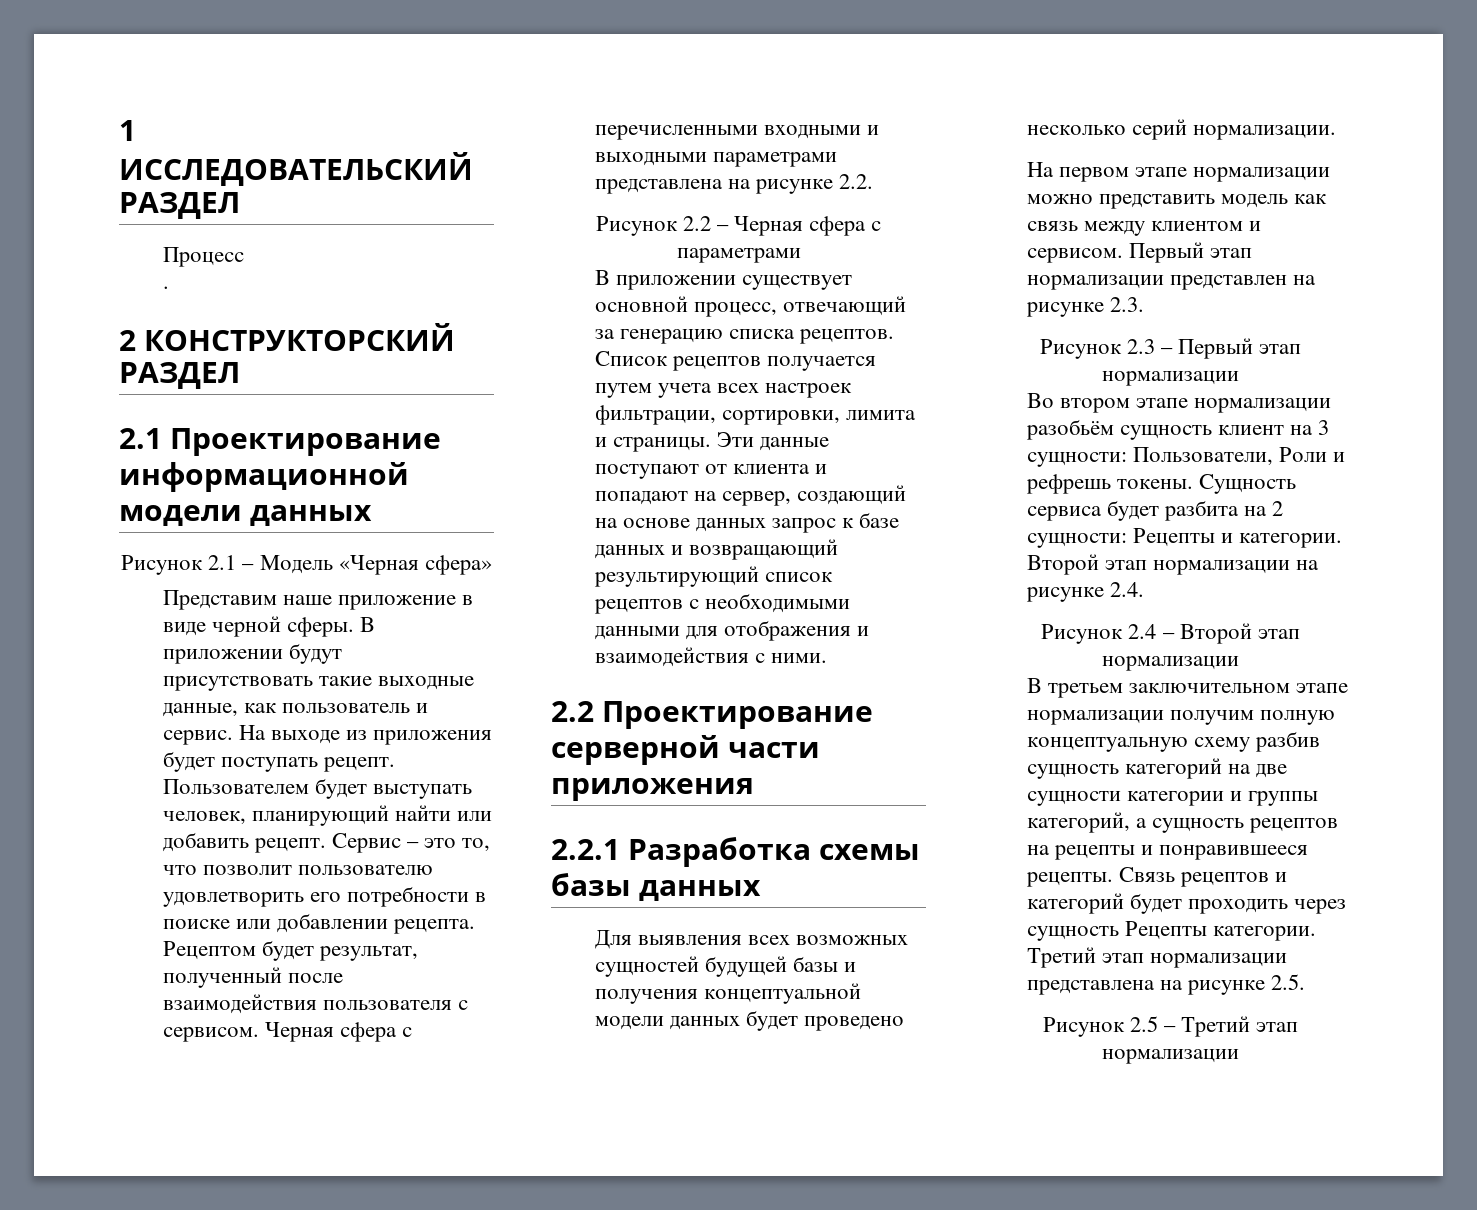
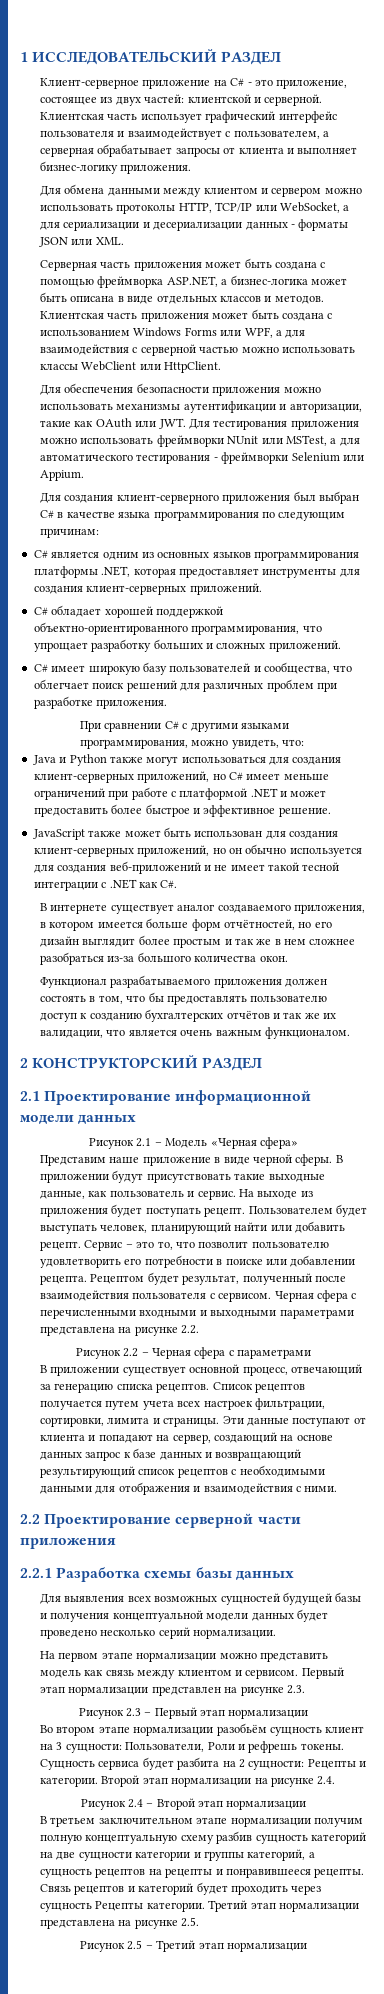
[162,247,244,267] [162,286,169,289] Процесс // . -> [40,78,348,89] [40,94,323,106] [40,111,337,123] [40,128,329,140] [40,144,358,157] [40,161,192,174] [40,184,362,197] [40,202,350,214] [40,219,349,231] [39,237,124,247] [40,258,326,271] [40,275,347,288] [40,292,324,304] [40,309,333,322] [40,327,306,338] [40,344,355,356] [40,361,222,373] [40,383,321,396] [40,401,362,413] [40,418,359,430] [40,435,360,447] [40,452,364,464] [40,470,85,481] [40,491,359,504] [40,510,346,521] [40,528,100,538] [33,550,359,561] [33,566,360,578] [33,583,262,595] [33,605,223,618] [33,622,322,635] [33,639,341,652] [33,662,353,675] [33,679,337,692] [33,696,168,709] [80,721,289,732] [80,739,305,749] [32,754,342,766] [33,771,329,783] [33,787,327,800] [33,804,331,817] [32,827,338,840] [33,844,362,857] [33,861,340,874] [33,879,178,891] [40,903,365,914] [40,918,332,931] [40,935,356,948] [40,952,288,965] [40,975,328,988] [40,992,328,1005] [40,1009,337,1022] [40,1027,350,1039] Клиент-серверное приложение на C# - это приложение, состоящее из двух частей: клиентской и серверной. Клиентская часть использует графический интерфейс пользователя и взаимодействует с пользователем, а серверная обрабатывает запросы от клиента и выполняет бизнес-логику приложения. // Для обмена данными между клиентом и сервером можно использовать протоколы HTTP, TCP/IP или WebSocket, а для сериализации и десериализации данных - форматы JSON или XML. // Серверная часть приложения может быть создана с помощью фреймворка ASP.NET, а бизнес-логика может быть описана в виде отдельных классов и методов. Клиентская часть приложения может быть создана с использованием Windows Forms или WPF, а для взаимодействия с серверной частью можно использовать классы WebClient или HttpClient. // Для обеспечения безопасности приложения можно использовать механизмы аутентификации и авторизации, такие как OAuth или JWT. Для тестирования приложения можно использовать фреймворки NUnit или MSTest, а для автоматического тестирования - фреймворки Selenium или Appium. // Для создания клиент-серверного приложения был выбран C# в качестве языка программирования по следующим причинам: // C# является одним из основных языков программирования платформы .NET, которая предоставляет инструменты для создания клиент-серверных приложений. // C# обладает хорошей поддержкой объектно-ориентированного программирования, что упрощает разработку больших и сложных приложений. // C# имеет широкую базу пользователей и сообщества, что облегчает поиск решений для различных проблем при разработке приложения. // При сравнении C# с другими языками программирования, можно увидеть, что: // Java и Python также могут использоваться для создания клиент-серверных приложений, но C# имеет меньше ограничений при работе с платформой .NET и может предоставить более быстрое и эффективное решение. // JavaScript также может быть использован для создания клиент-серверных приложений, но он обычно используется для создания веб-приложений и не имеет такой тесной интеграции с .NET как C#. // В интернете существует аналог создаваемого приложения, в котором имеется больше форм отчётностей, но его дизайн выглядит более простым и так же в нем сложнее разобраться из-за большого количества окон. // Функционал разрабатываемого приложения должен состоять в том, что бы предоставлять пользователю доступ к созданию бухгалтерских отчётов и так же их валидации, что является очень важным функционалом.

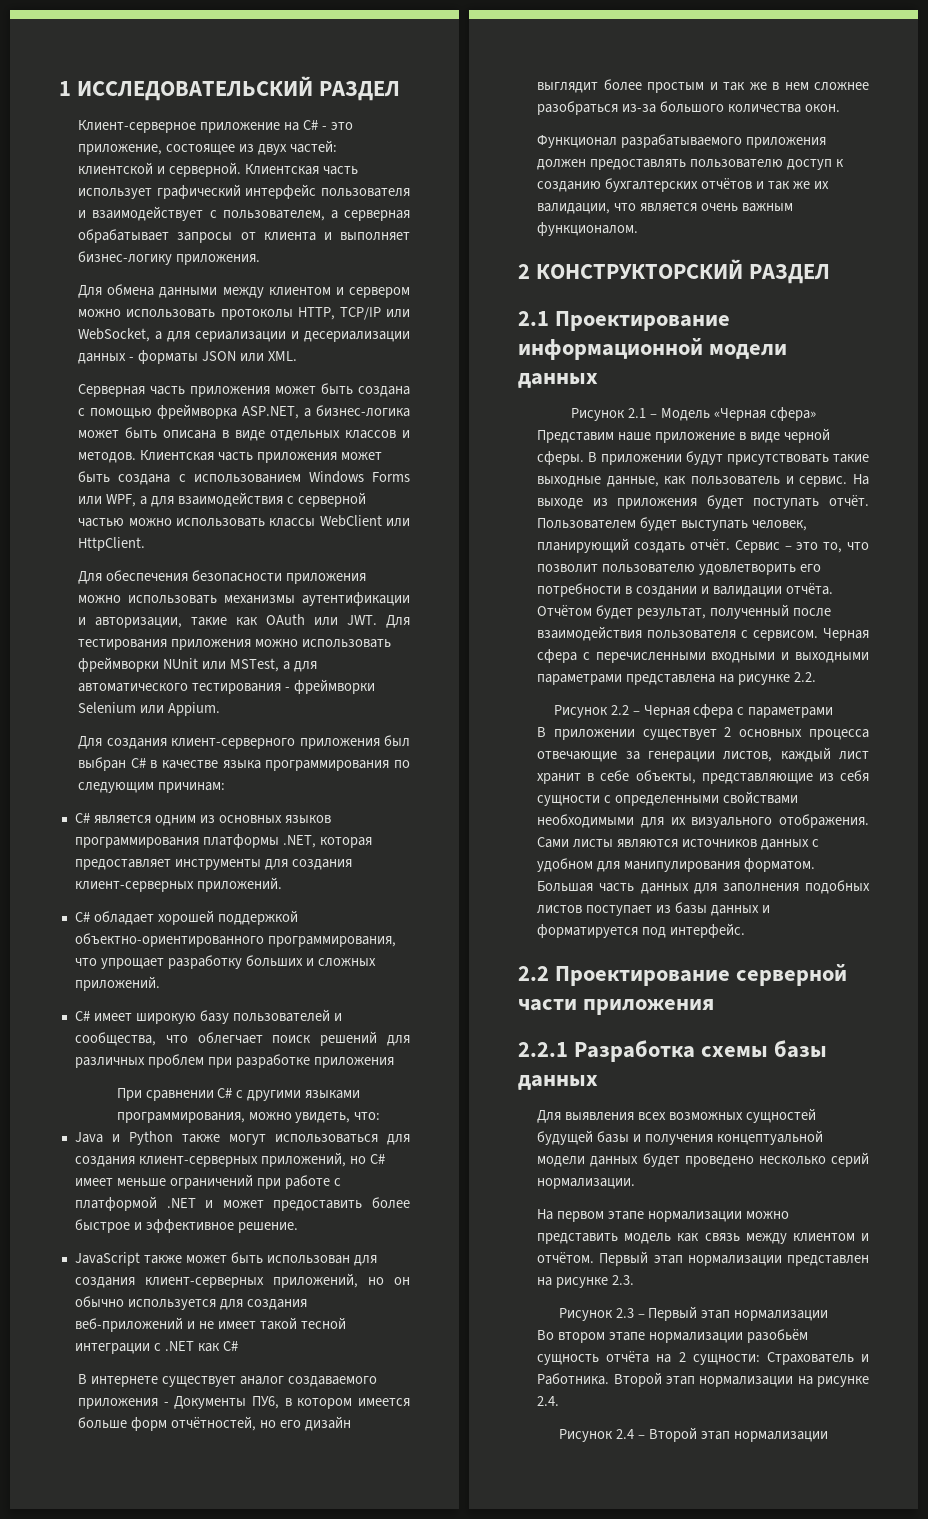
[96,699,168,709] приложения. -> [313,1057,394,1068] приложения
[160,880,178,888] C#. -> [222,1341,238,1351] C#
[293,904,365,914] приложения, -> [78,1396,280,1409] приложения - Документы ПУ6,
[40,992,164,1004] состоять в том, что бы -> (587, 164) none
[204,1207,246,1217] рецепт. -> [829,495,869,506] отчёт.
[234,1221,345,1233] [40,1241,82,1251] найти или добавить рецепт. -> [634,539,730,553] создать отчёт.
[225,1255,356,1267] [40,1274,145,1285] поиске или добавлении рецепта. Рецептом -> [636,583,833,597] [537,605,593,616] создании и валидации отчёта. Отчётом
[189,1364,362,1376] [40,1382,305,1393] [40,1398,325,1410] [40,1416,366,1427] [40,1432,333,1444] [40,1448,302,1461] [40,1465,325,1478] [40,1482,338,1495] основной процесс, отвечающий за генерацию списка рецептов. Список рецептов получается путем учета всех настроек фильтрации, сортировки, лимита и страницы. Эти данные поступают от клиента и попадают на сервер, создающий на основе данных запрос к базе данных и возвращающий результирующий список рецептов с необходимыми данными для отображения и взаимодействия с ними. -> [724,727,869,740] [537,747,869,762] [537,770,869,784] [537,791,798,806] [537,814,869,828] [537,837,819,850] [537,858,815,872] [537,880,870,894] [537,902,770,916] [537,923,746,938] 2 основных процесса отвечающие за генерации листов, каждый лист хранит в себе объекты, представляющие из себя сущности с определенными свойствами необходимыми для их визуального отображения. Сами листы являются источников данных с удобном для манипулирования форматом. Большая часть данных для заполнения подобных листов поступает из базы данных и форматируется под интерфейс.
[245,1669,299,1679] сервисом. -> [537,1252,595,1263] отчётом.
[325,1726,365,1733] [40,1741,344,1753] [40,1757,367,1770] [40,1777,99,1787] клиент на 3 сущности: Пользователи, Роли и рефрешь токены. Сущность сервиса будет разбита на 2 сущности: Рецепты и категории. -> [606,1351,869,1365] [537,1373,610,1385] отчёта на 2 сущности: Страхователь и Работника.
[40,1816,363,1827] [40,1831,366,1844] [40,1849,315,1861] [40,1868,365,1878] [40,1882,322,1895] [40,1900,359,1912] [40,1917,200,1929] [80,1940,307,1952] // В третьем заключительном этапе нормализации получим полную концептуальную схему разбив сущность категорий на две сущности категории и группы категорий, а сущность рецептов на рецепты и понравившееся рецепты. Связь рецептов и категорий будет проходить через сущность Рецепты категории. Третий этап нормализации представлена на рисунке 2.5. // Рисунок 2.5 – Третий этап нормализации -> (828, 1436) none

